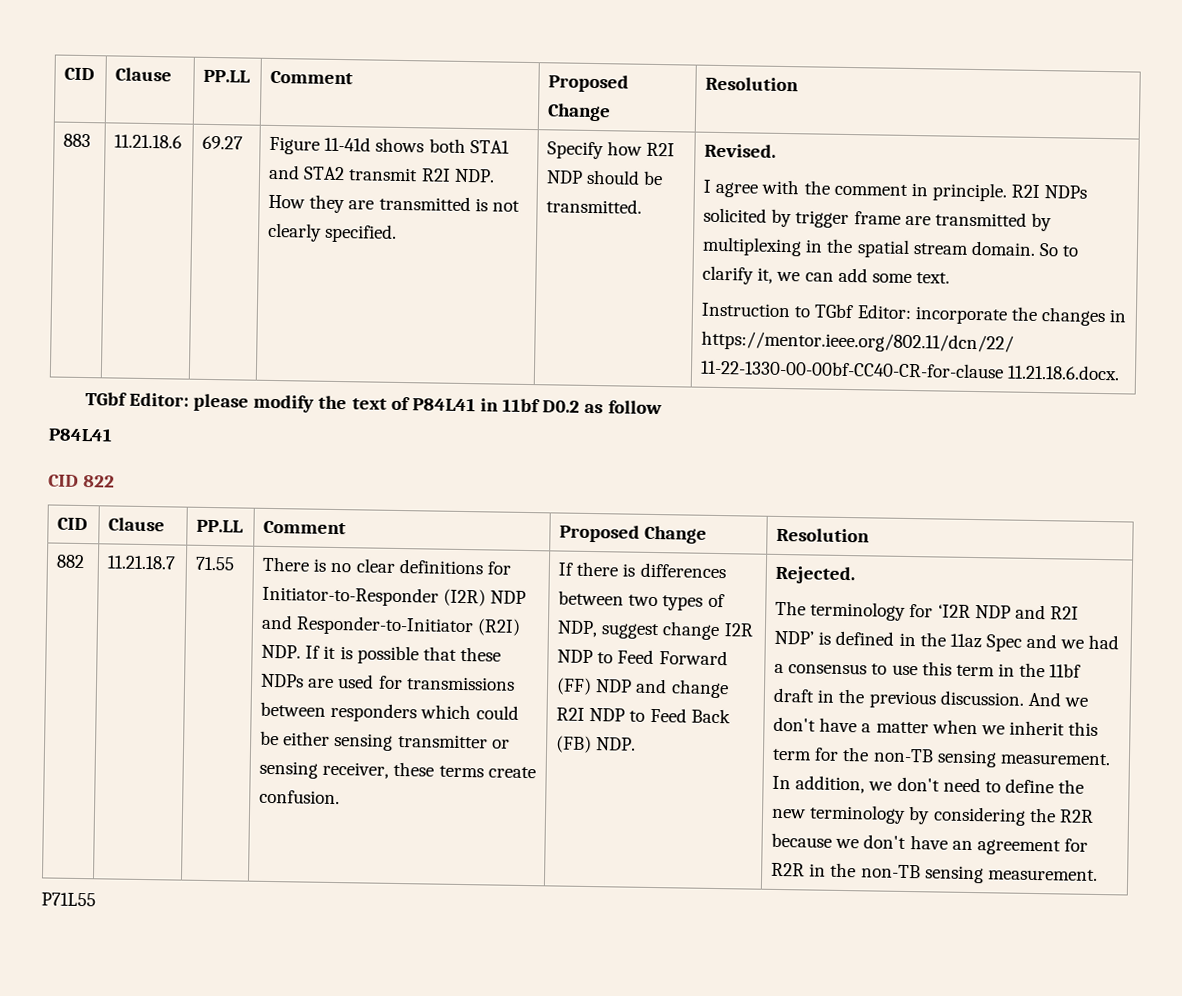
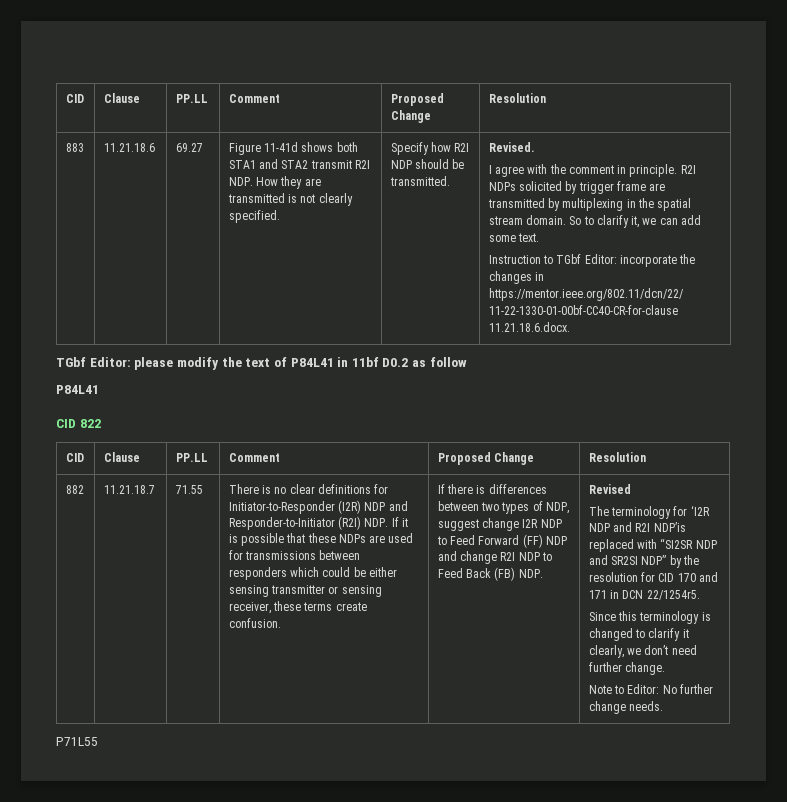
[700,359,1005,379] 11-22-1330-00-00bf-CC40-CR-for-clause -> [488,305,678,315] 11-22-1330-01-00bf-CC40-CR-for-clause
[775,565,856,585] Rejected. -> [588,484,631,494] Revised
[774,630,1120,652] [774,661,1082,678] [773,687,1088,709] [773,716,1099,736] [772,746,1111,768] [772,775,1085,794] [771,804,1094,826] [771,832,1088,856] [771,862,1098,884] NDP’ is defined in the 11az Spec and we had a consensus to use this term in the 11bf draft in the previous discussion. And we don't have a matter when we inherit this term for the non-TB sensing measurement. In addition, we don't need to define the new terminology by considering the R2R because we don't have an agreement for R2R in the non-TB sensing measurement. -> [653,522,686,532] [588,538,717,552] [588,555,699,568] [588,572,718,582] [588,590,700,600] [588,611,711,624] [588,628,689,641] [588,645,697,658] [588,662,666,675] [588,684,713,694] [588,701,664,714] NDP’is replaced with “SI2SR NDP and SR2SI NDP” by the resolution for CID 170 and 171 in DCN 22/1254r5. // Since this terminology is changed to clarify it clearly, we don’t need further change. // Note to Editor: No further change needs.

